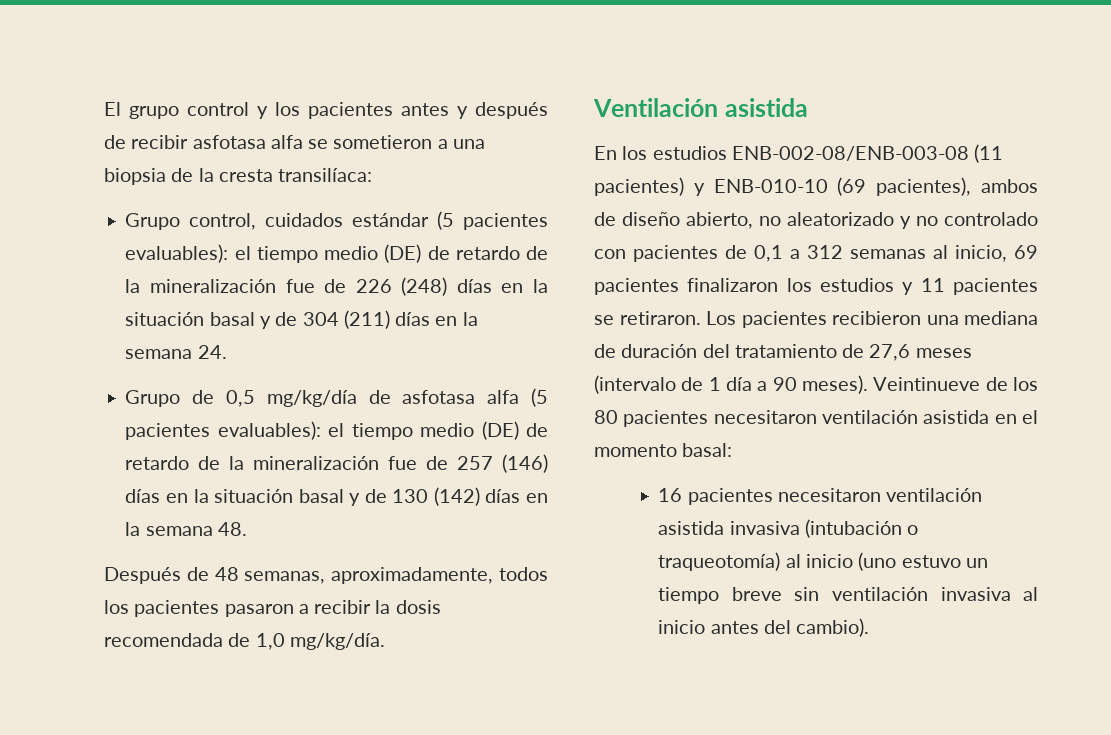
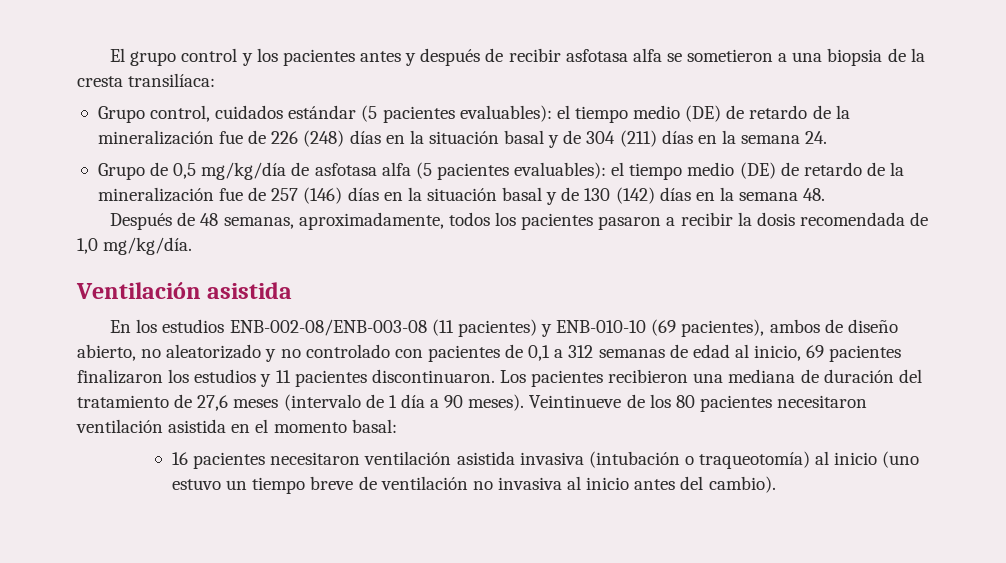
(926, 254) none -> [669,344,730,358] de edad
[594,311,701,325] se retiraron. -> [371,369,495,383] discontinuaron.
[794,587,928,601] sin ventilación -> [358,476,493,490] de ventilación no

